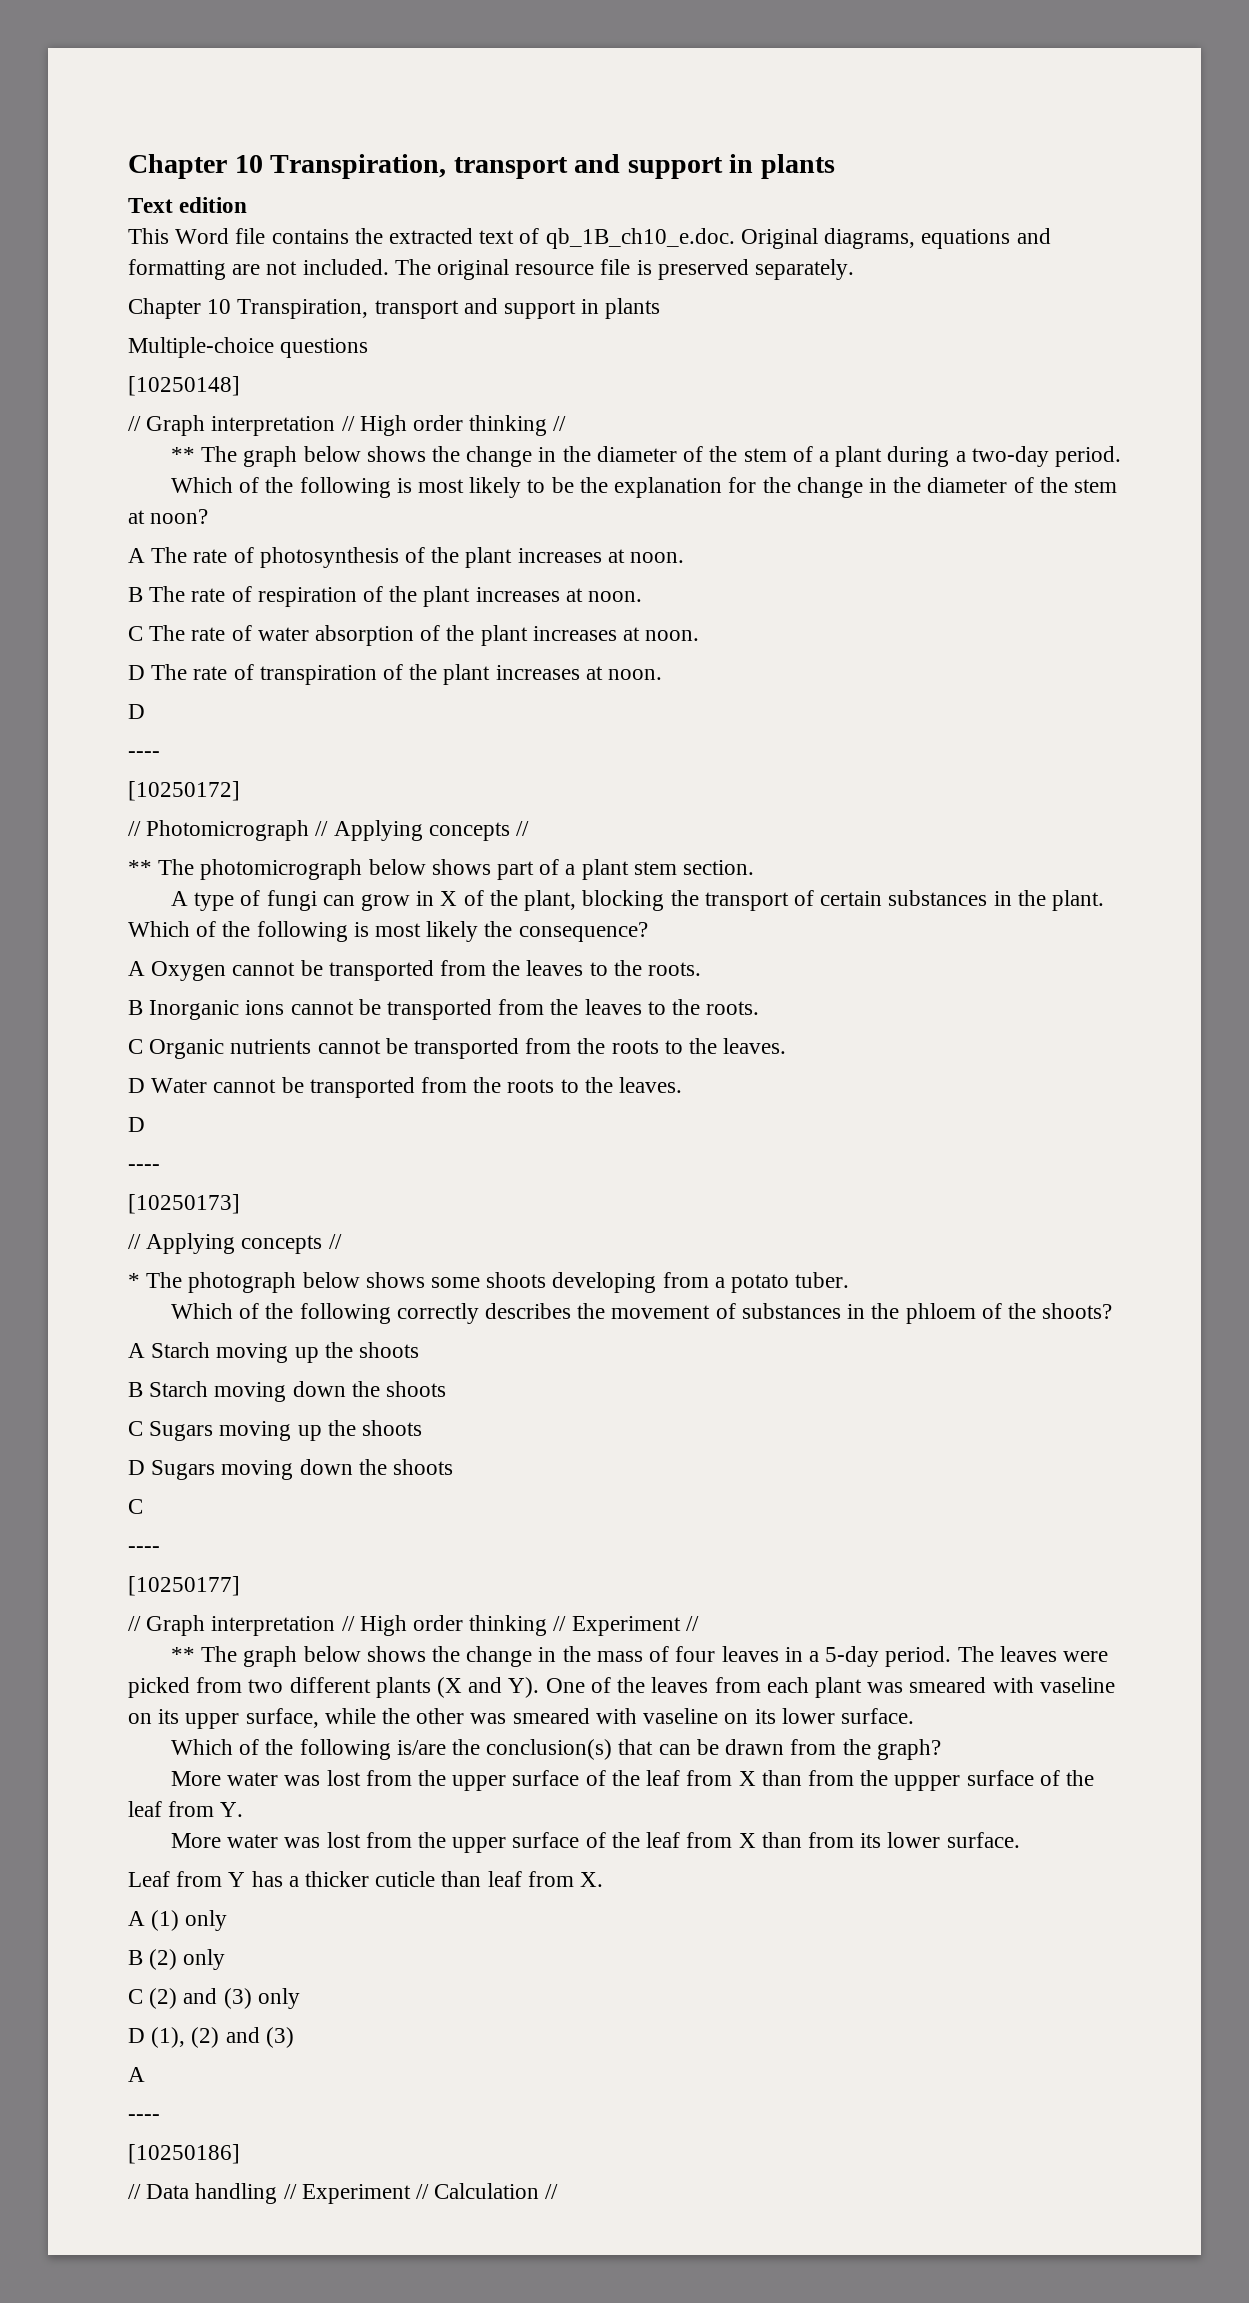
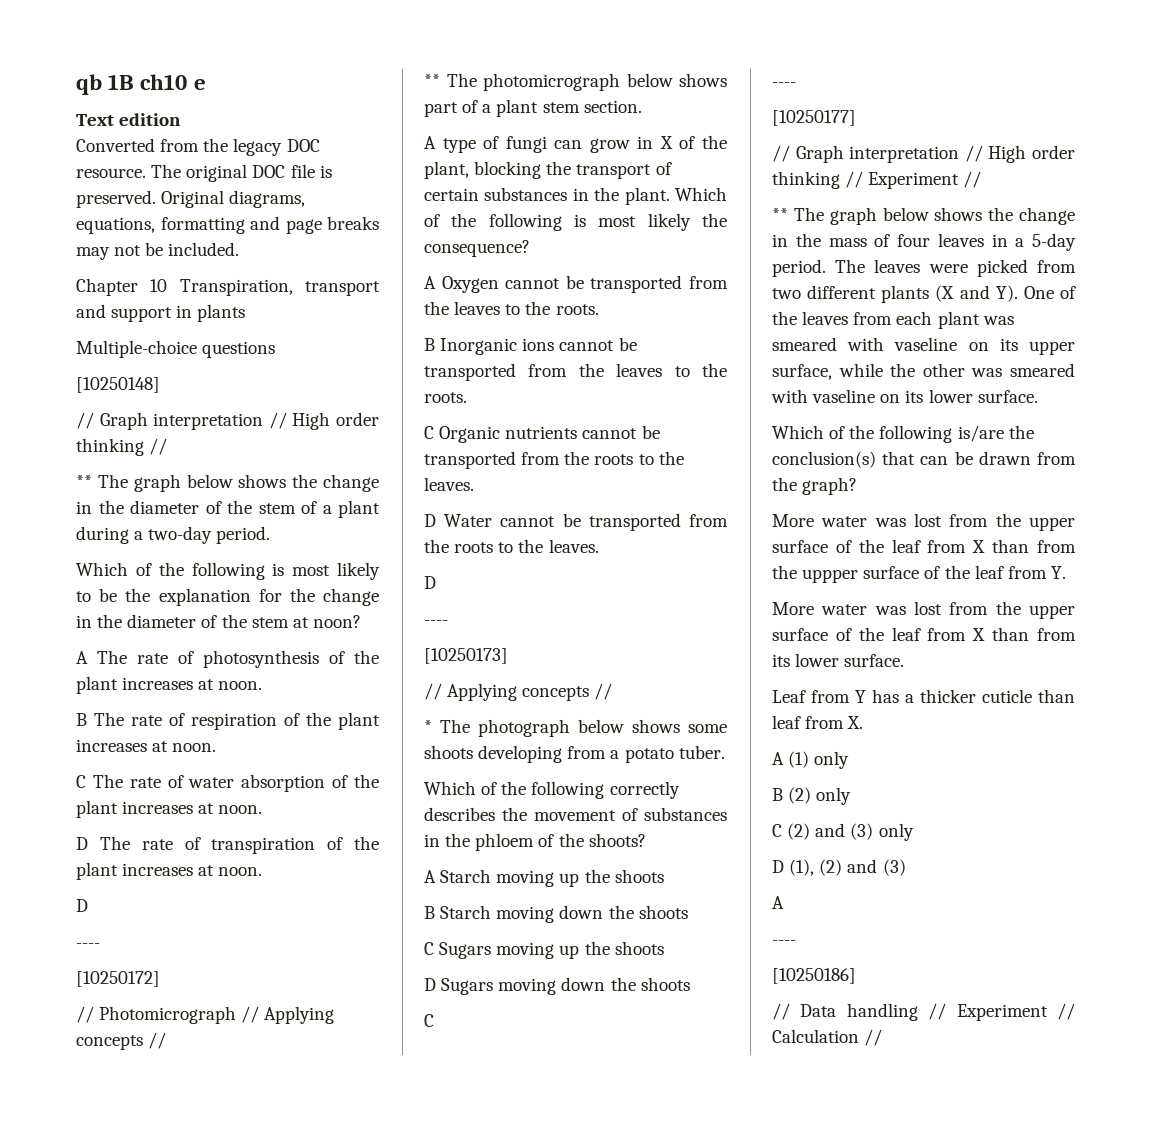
[128,154,835,179] [128,197,248,213] [128,228,1051,249] [128,259,855,280] Chapter 10 Transpiration, transport and support in plants // Text edition // This Word file contains the extracted text of qb_1B_ch10_e.doc. Original diagrams, equations and formatting are not included. The original resource file is preserved separately. -> [76,74,206,95] [76,113,182,126] [76,138,320,156] [76,164,332,182] [76,190,306,208] [76,216,379,234] [76,242,240,260] qb 1B ch10 e // Text edition // Converted from the legacy DOC resource. The original DOC file is preserved. Original diagrams, equations, formatting and page breaks may not be included.

